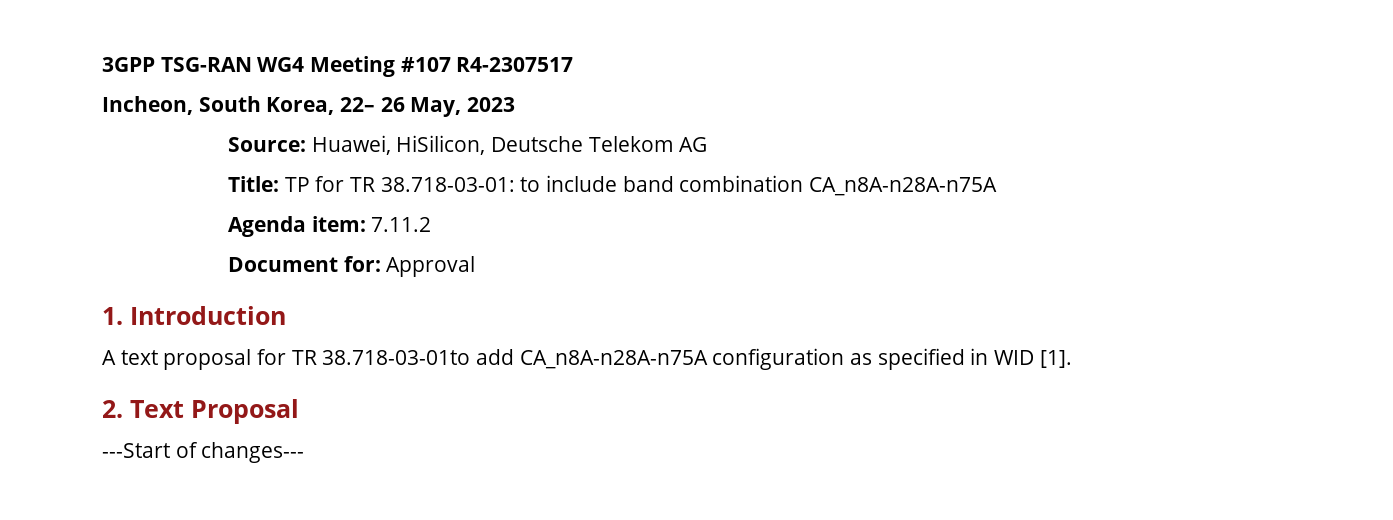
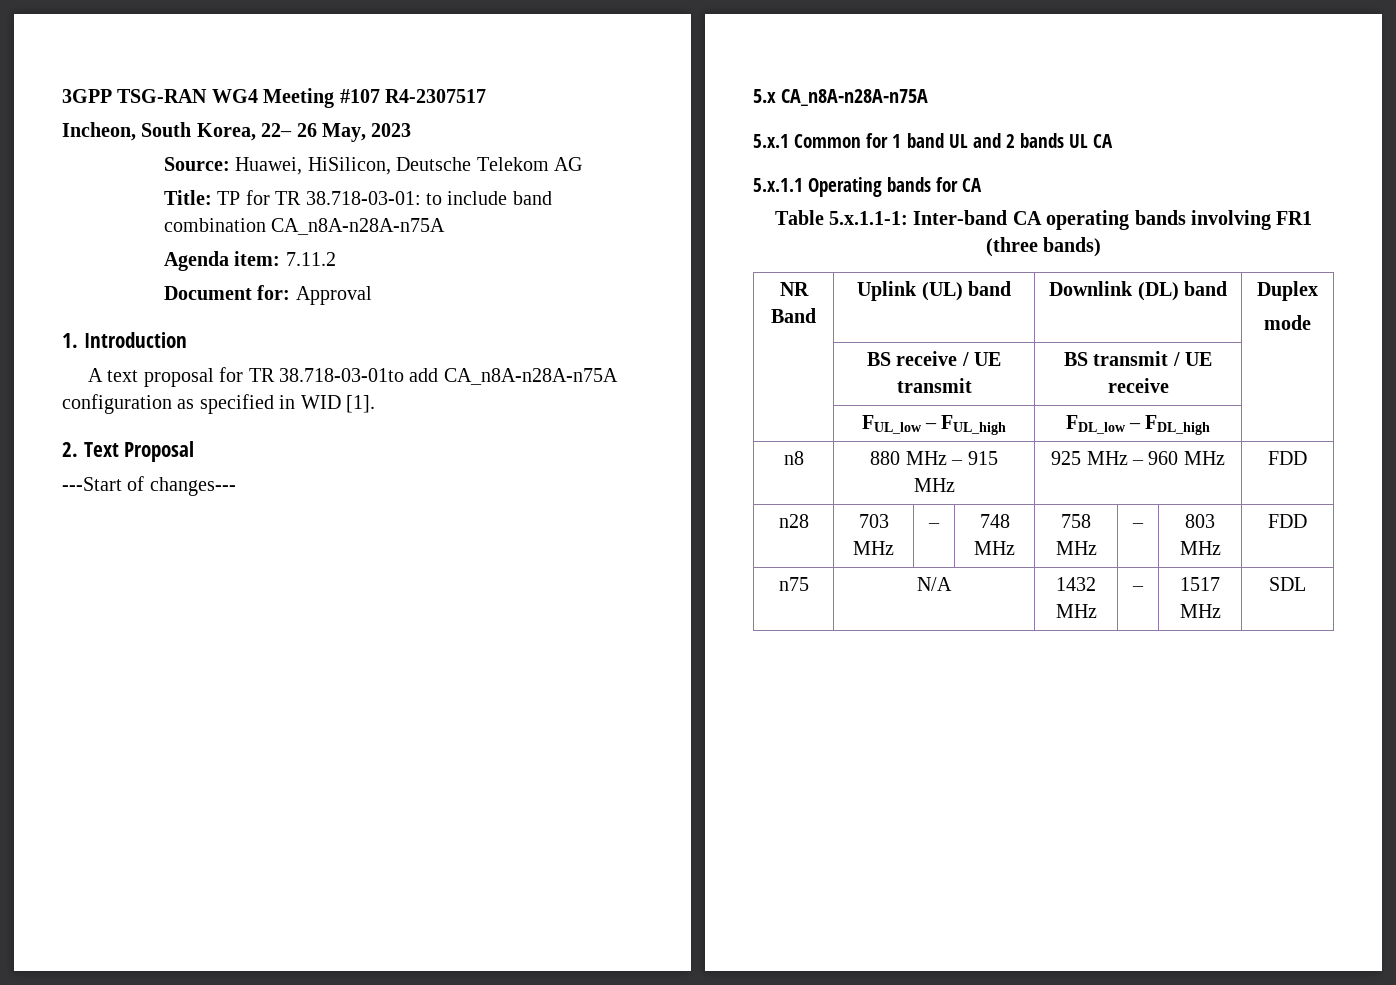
(305, 452) none -> [753,89,929,106] [753,133,1114,148] [753,177,982,197] [774,210,1313,230] [985,237,1102,257] [779,282,809,296] [771,308,816,323] [857,281,1011,301] [1049,281,1227,301] [1257,281,1318,301] [1264,315,1311,330] [866,351,1002,366] [896,378,972,393] [1063,351,1213,366] [1107,378,1169,393] [861,415,1007,435] [1065,415,1211,435] [783,451,804,465] [870,451,998,465] [913,478,955,492] [1051,451,1225,465] [1268,451,1307,465] [778,514,809,528] [858,514,889,528] [853,541,894,555] [928,523,940,528] [979,514,1010,528] [974,541,1015,555] [1061,514,1091,528] [1055,541,1097,555] [1132,523,1144,528] [1185,514,1215,528] [1179,541,1221,555] [1268,514,1307,528] [778,577,809,591] [917,577,952,591] [1056,577,1096,591] [1055,604,1097,618] [1132,586,1144,591] [1180,577,1220,591] [1179,604,1221,618] [1269,577,1306,591] // 5.x CA_n8A-n28A-n75A // 5.x.1 Common for 1 band UL and 2 bands UL CA // 5.x.1.1 Operating bands for CA // Table 5.x.1.1-1: Inter-band CA operating bands involving FR1 (three bands) // NR Band | Uplink (UL) band | Downlink (DL) band | Duplex // mode // | BS receive / UE transmit | BS transmit / UE receive | // | FUL_low – FUL_high | FDL_low – FDL_high | // n8 | 880 MHz – 915 MHz | 925 MHz – 960 MHz | FDD // n28 | 703 MHz | – | 748 MHz | 758 MHz | – | 803 MHz | FDD // n75 | N/A | 1432 MHz | – | 1517 MHz | SDL

